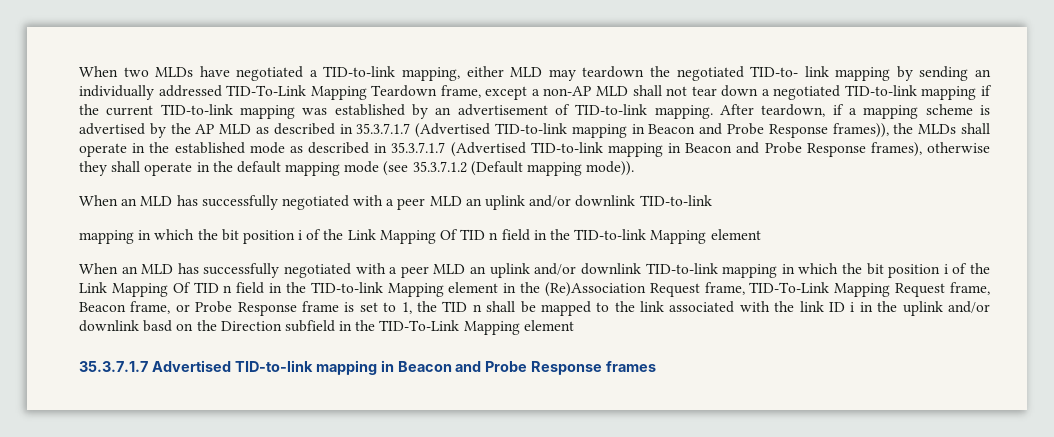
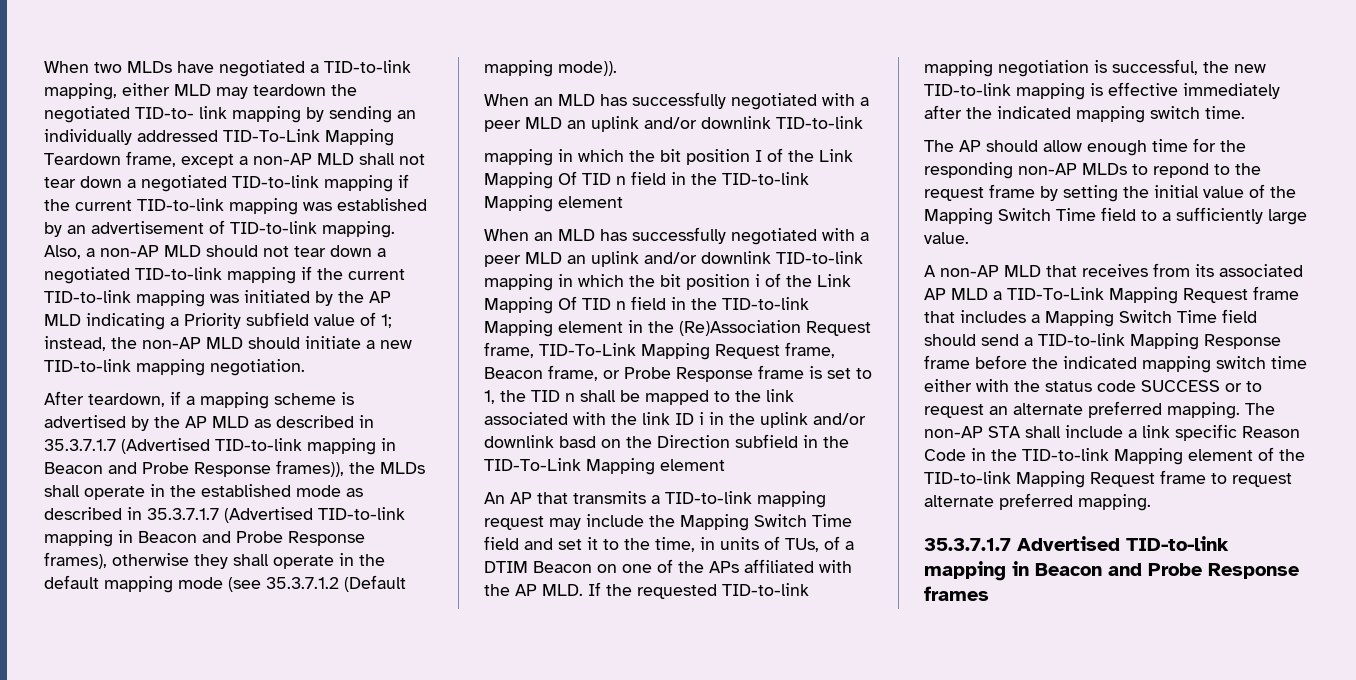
(713, 112) none -> [44,245,386,259] [44,266,405,284] [44,290,391,307] [44,312,392,330] [44,336,412,351] [44,359,305,376] Also, a non-AP MLD should not tear down a negotiated TID-to-link mapping if the current TID-to-link mapping was initiated by the AP MLD indicating a Priority subfield value of 1; instead, the non-AP MLD should initiate a new TID-to-link mapping negotiation. //
[298,230,303,240] i -> [755,150,762,162] I
(574, 325) none -> [484,491,826,508] [484,514,852,531] [484,536,854,552] [484,559,852,573] [484,582,809,599] [924,59,1266,77] [924,82,1280,100] [924,105,1245,123] [924,138,1246,156] [924,162,1261,179] [924,184,1296,202] [924,207,1307,225] [924,232,969,244] [924,263,1303,277] [924,286,1299,304] [924,309,1257,327] [924,333,1281,350] [924,355,1307,373] [924,379,1262,392] [924,401,1275,419] [924,424,1300,441] [924,447,1305,465] [924,470,1292,488] [924,493,1151,511] // An AP that transmits a TID-to-link mapping request may include the Mapping Switch Time field and set it to the time, in units of TUs, of a DTIM Beacon on one of the APs affiliated with the AP MLD. If the requested TID-to-link mapping negotiation is successful, the new TID-to-link mapping is effective immediately after the indicated mapping switch time. // The AP should allow enough time for the responding non-AP MLDs to repond to the request frame by setting the initial value of the Mapping Switch Time field to a sufficiently large value. // A non-AP MLD that receives from its associated AP MLD a TID-To-Link Mapping Request frame that includes a Mapping Switch Time field should send a TID-to-link Mapping Response frame before the indicated mapping switch time either with the status code SUCCESS or to request an alternate preferred mapping. The non-AP STA shall include a link specific Reason Code in the TID-to-link Mapping element of the TID-to-link Mapping Request frame to request alternate preferred mapping.

